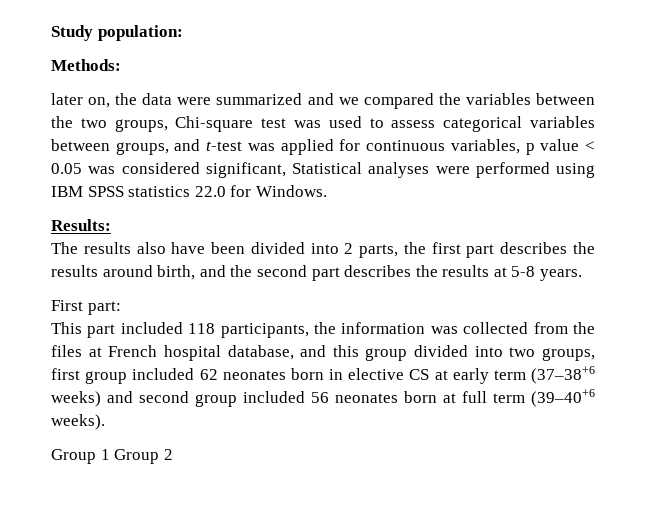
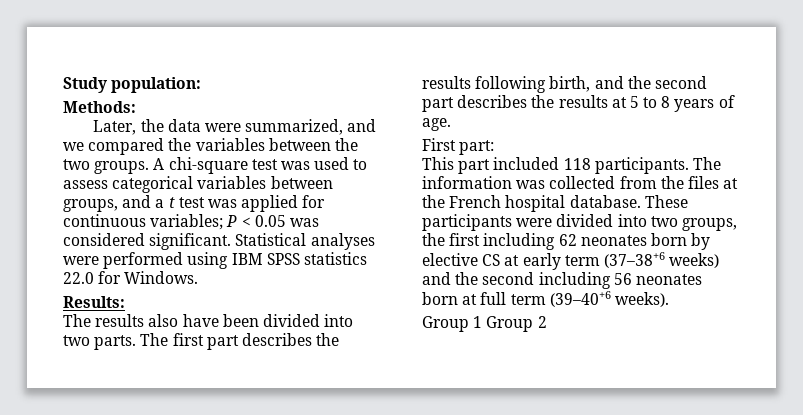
[51,93,111,108] later on, -> [93,120,137,135] Later,
[216,93,303,105] summarized -> [245,119,344,135] summarized,
[114,116,254,132] groups, Chi-square -> [94,157,248,174] groups. A chi-square
[206,141,243,151] t-test -> [155,197,205,208] a t test
[450,139,580,155] variables, p value -> [150,214,238,230] variables; P
[205,162,286,178] significant, -> [149,233,232,250] significant.
[344,242,426,258] 2 parts, the -> [63,333,169,350] two parts. The
[102,265,153,277] around -> [475,76,547,93] following
[511,266,583,281] 5-8 years. -> [629,95,735,112] [422,118,451,131] 5 to 8 years of age.
[220,322,336,338] participants, the -> [594,157,721,174] participants. The
(102, 352) none -> [422,195,445,208] the
[227,345,408,361] database, and this group -> [569,195,688,208] [422,214,553,231] database. These participants were
[51,368,195,384] first group included -> [422,233,556,250] the first including
[328,369,343,380] in -> [691,233,711,250] by
[139,391,305,407] second group included -> [455,272,611,289] the second including

